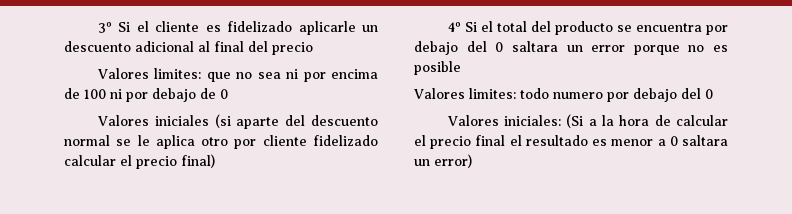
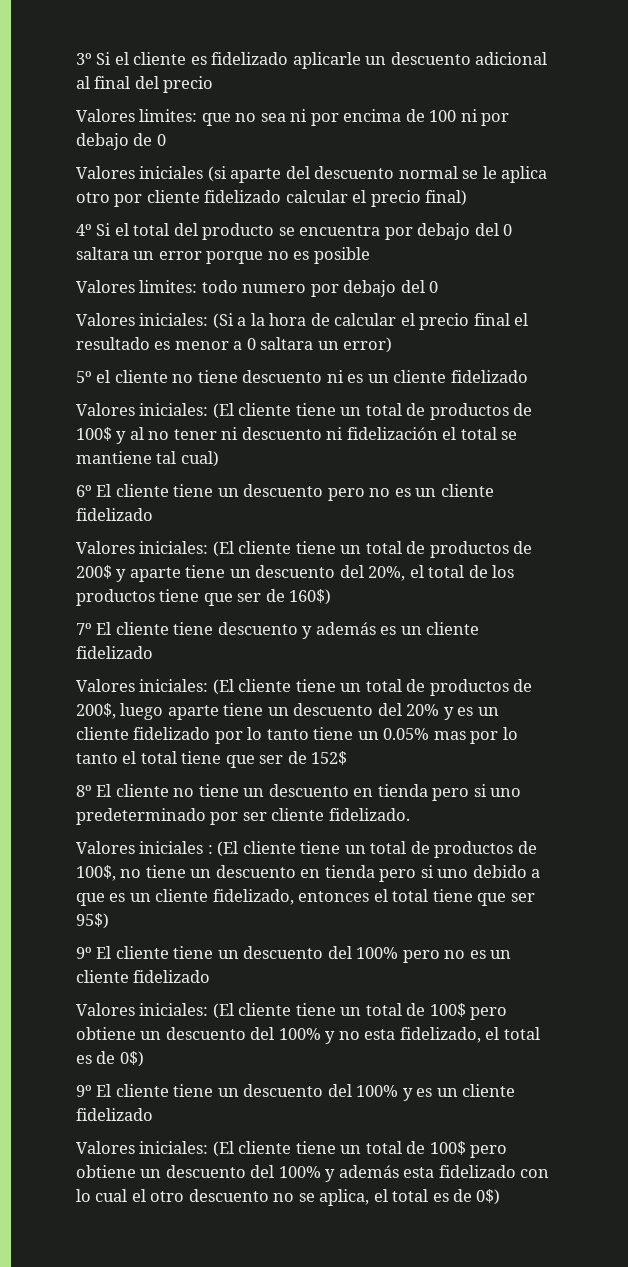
(472, 161) none -> [76,370,528,383] [76,403,533,420] [76,427,518,444] [76,451,219,467] [76,484,494,501] [76,508,153,521] [76,541,533,558] [76,565,515,582] [76,589,332,606] [76,622,480,639] [76,646,153,659] [76,679,533,696] [76,703,499,720] [76,727,518,744] [76,751,348,768] [76,784,522,801] [76,808,410,825] [76,841,537,858] [76,865,541,882] [76,889,535,906] [76,913,109,929] [76,946,512,963] [76,970,211,983] [76,1003,508,1020] [76,1027,540,1044] [76,1051,144,1067] [76,1084,516,1101] [76,1108,153,1121] [76,1141,508,1158] [76,1165,550,1182] [76,1189,501,1206] // 5º el cliente no tiene descuento ni es un cliente fidelizado // Valores iniciales: (El cliente tiene un total de productos de 100$ y al no tener ni descuento ni fidelización el total se mantiene tal cual) // 6º El cliente tiene un descuento pero no es un cliente fidelizado // Valores iniciales: (El cliente tiene un total de productos de 200$ y aparte tiene un descuento del 20%, el total de los productos tiene que ser de 160$) // 7º El cliente tiene descuento y además es un cliente fidelizado // Valores iniciales: (El cliente tiene un total de productos de 200$, luego aparte tiene un descuento del 20% y es un cliente fidelizado por lo tanto tiene un 0.05% mas por lo tanto el total tiene que ser de 152$ // 8º El cliente no tiene un descuento en tienda pero si uno predeterminado por ser cliente fidelizado. // Valores iniciales : (El cliente tiene un total de productos de 100$, no tiene un descuento en tienda pero si uno debido a que es un cliente fidelizado, entonces el total tiene que ser 95$) // 9º El cliente tiene un descuento del 100% pero no es un cliente fidelizado // Valores iniciales: (El cliente tiene un total de 100$ pero obtiene un descuento del 100% y no esta fidelizado, el total es de 0$) // 9º El cliente tiene un descuento del 100% y es un cliente fidelizado // Valores iniciales: (El cliente tiene un total de 100$ pero obtiene un descuento del 100% y además esta fidelizado con lo cual el otro descuento no se aplica, el total es de 0$)

